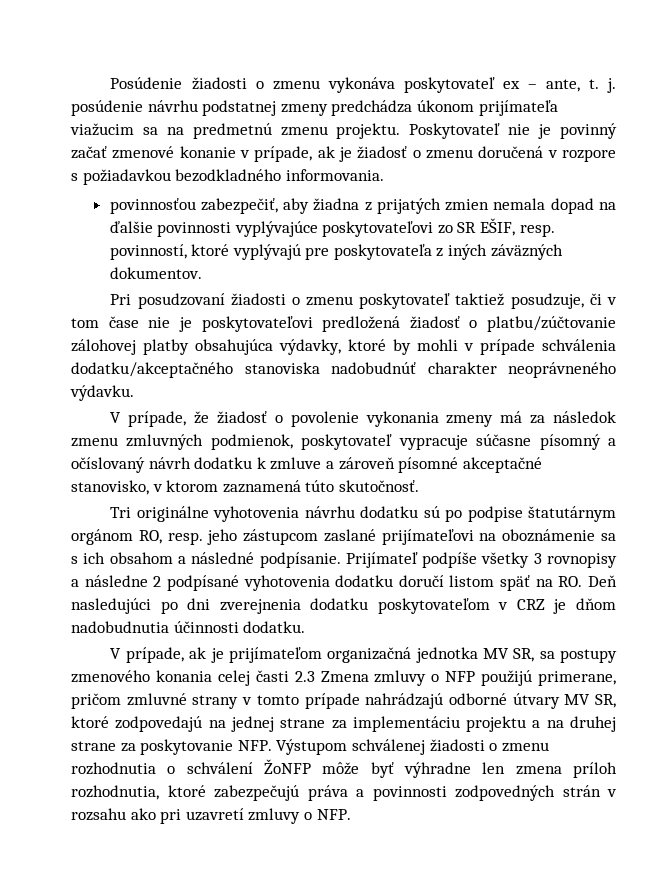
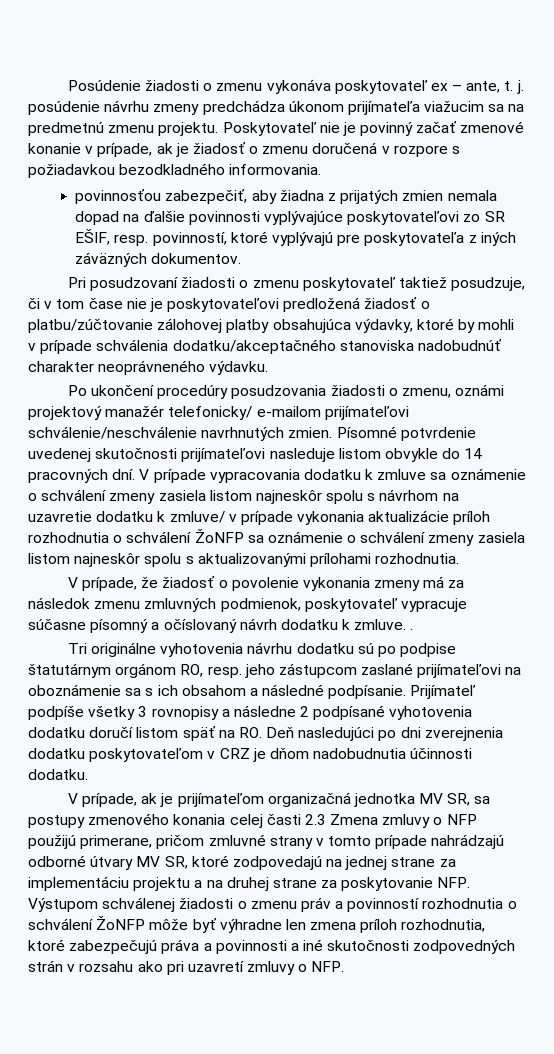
[202,100,277,116] podstatnej -> (150, 106) none
(134, 393) none -> [67,384,505,399] [28,405,409,420] [28,426,476,441] [28,448,483,462] [28,468,526,483] [28,489,459,504] [28,510,491,525] [28,529,525,546] [28,553,460,567] // Po ukončení procedúry posudzovania žiadosti o zmenu, oznámi projektový manažér telefonicky/ e-mailom prijímateľovi schválenie/neschválenie navrhnutých zmien. Písomné potvrdenie uvedenej skutočnosti prijímateľovi nasleduje listom obvykle do 14 pracovných dní. V prípade vypracovania dodatku k zmluve sa oznámenie o schválení zmeny zasiela listom najneskôr spolu s návrhom na uzavretie dodatku k zmluve/ v prípade vykonania aktualizácie príloh rozhodnutia o schválení ŽoNFP sa oznámenie o schválení zmeny zasiela listom najneskôr spolu s aktualizovanými prílohami rozhodnutia.
[270,457,542,473] [71,480,419,495] zmluve a zároveň písomné akceptačné stanovisko, v ktorom zaznamená túto skutočnosť. -> [354,619,414,630] zmluve. .
(549, 747) none -> [300,897,420,912] práv a povinností
(447, 793) none -> [290,939,410,951] a iné skutočnosti

